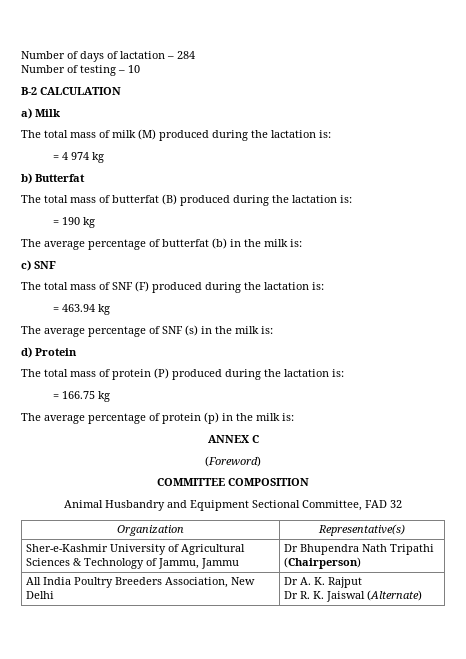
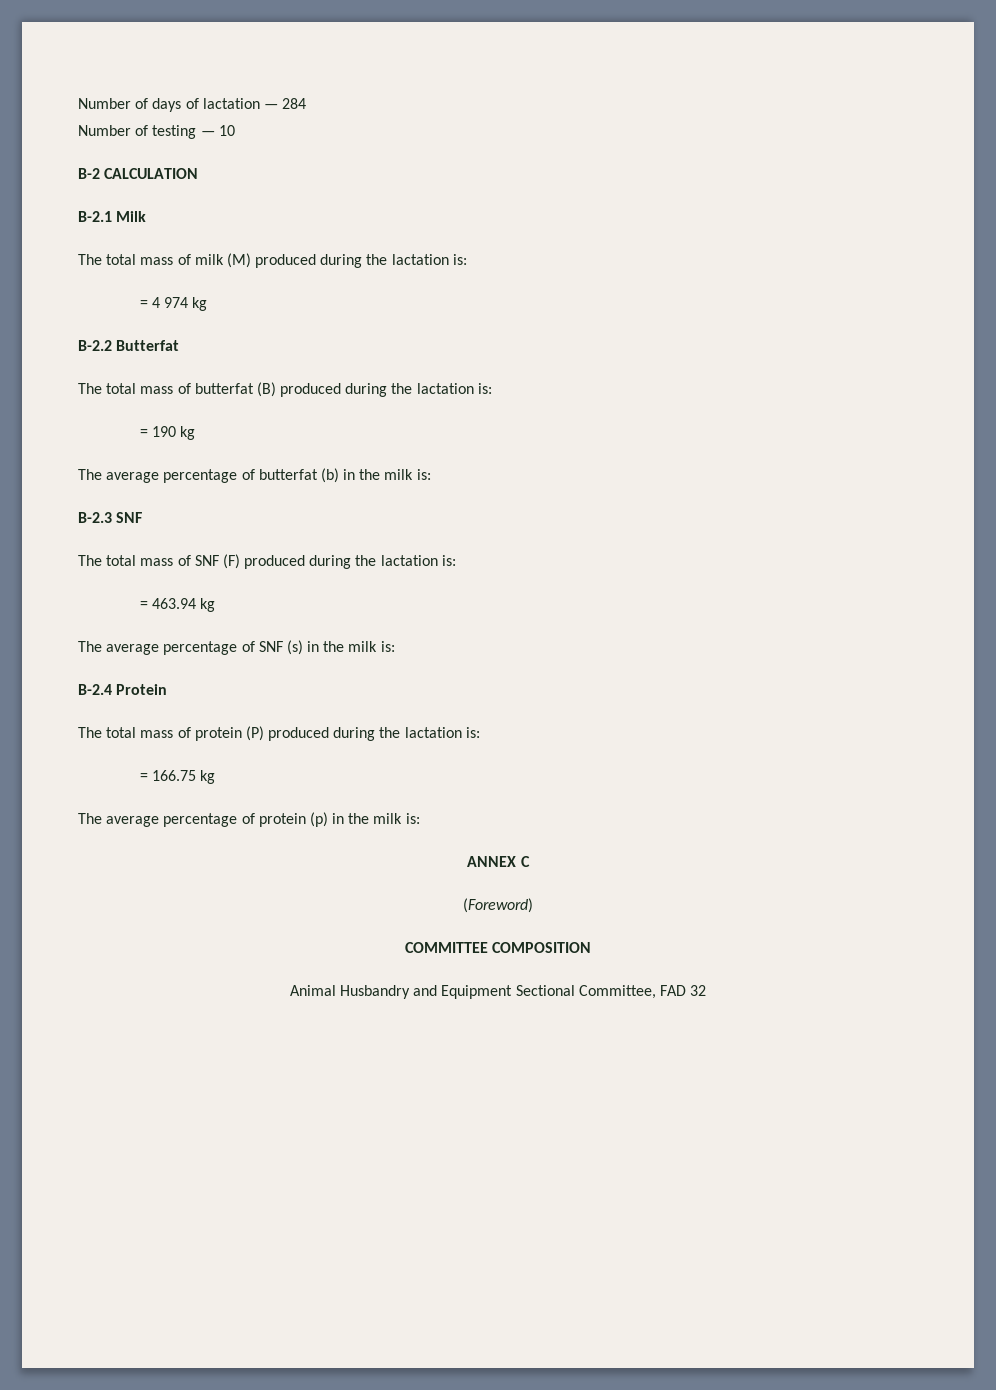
[167,56,174,59] – -> [263,104,278,109] —
[118,70,125,73] – -> [200,131,215,136] —
[21,108,32,119] a) -> [78,211,112,222] B-2.1
[21,173,32,184] b) -> [78,340,112,351] B-2.2
[21,260,31,271] c) -> [78,512,112,523] B-2.3
[21,347,32,358] d) -> [78,684,112,695] B-2.4
[117,525,184,536] [318,524,406,536] [26,544,246,555] [26,558,240,569] [284,544,435,555] [284,557,362,569] [26,577,256,588] [26,591,55,599] [284,577,363,588] [284,590,423,602] // Organization | Representative(s) // Sher-e-Kashmir University of Agricultural Sciences & Technology of Jammu, Jammu | Dr Bhupendra Nath Tripathi (Chairperson) // All India Poultry Breeders Association, New Delhi | Dr A. K. Rajput // Dr R. K. Jaiswal (Alternate) -> (707, 990) none

